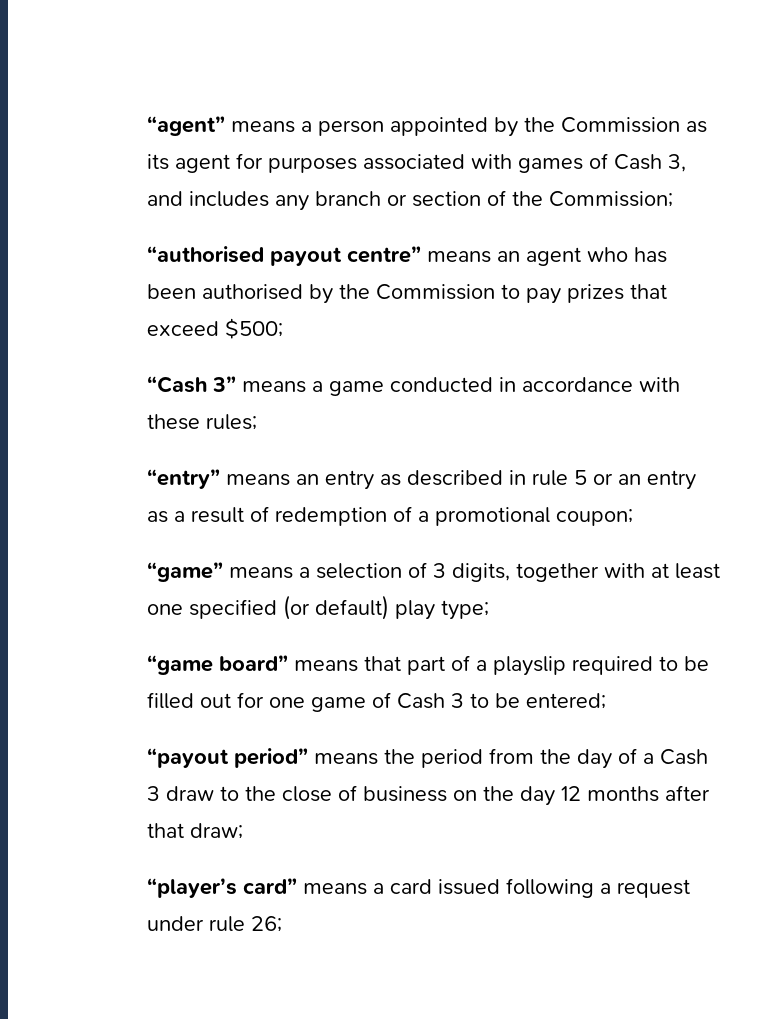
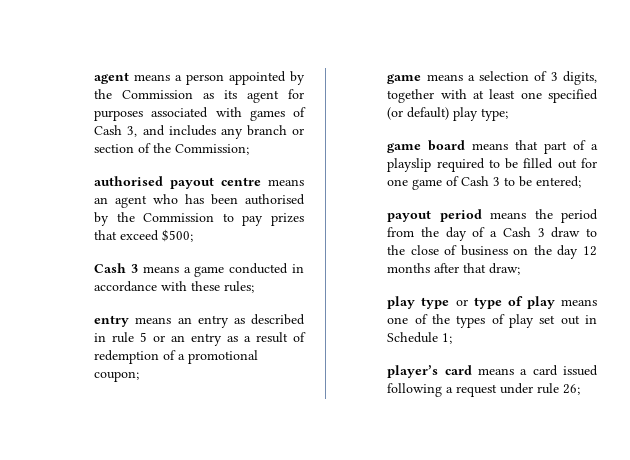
[146,116,225,136] “agent” -> [94,72,130,84] agent
[146,246,421,266] “authorised payout centre” -> [94,176,262,189] authorised payout centre
[146,376,236,393] “Cash 3” -> [94,263,139,273] Cash 3
[146,469,220,489] “entry” -> [94,315,130,327] entry
[146,562,223,582] “game” -> [387,74,422,84] game
[146,655,288,675] “game board” -> [387,140,466,153] game board
[146,748,308,768] “payout period” -> [387,209,482,222] payout period
[146,878,297,898] “player’s card” -> [387,296,597,309] [387,314,597,328] [387,332,453,344] [387,365,472,378] play type or type of play means one of the types of play set out in Schedule 1; // player’s card

